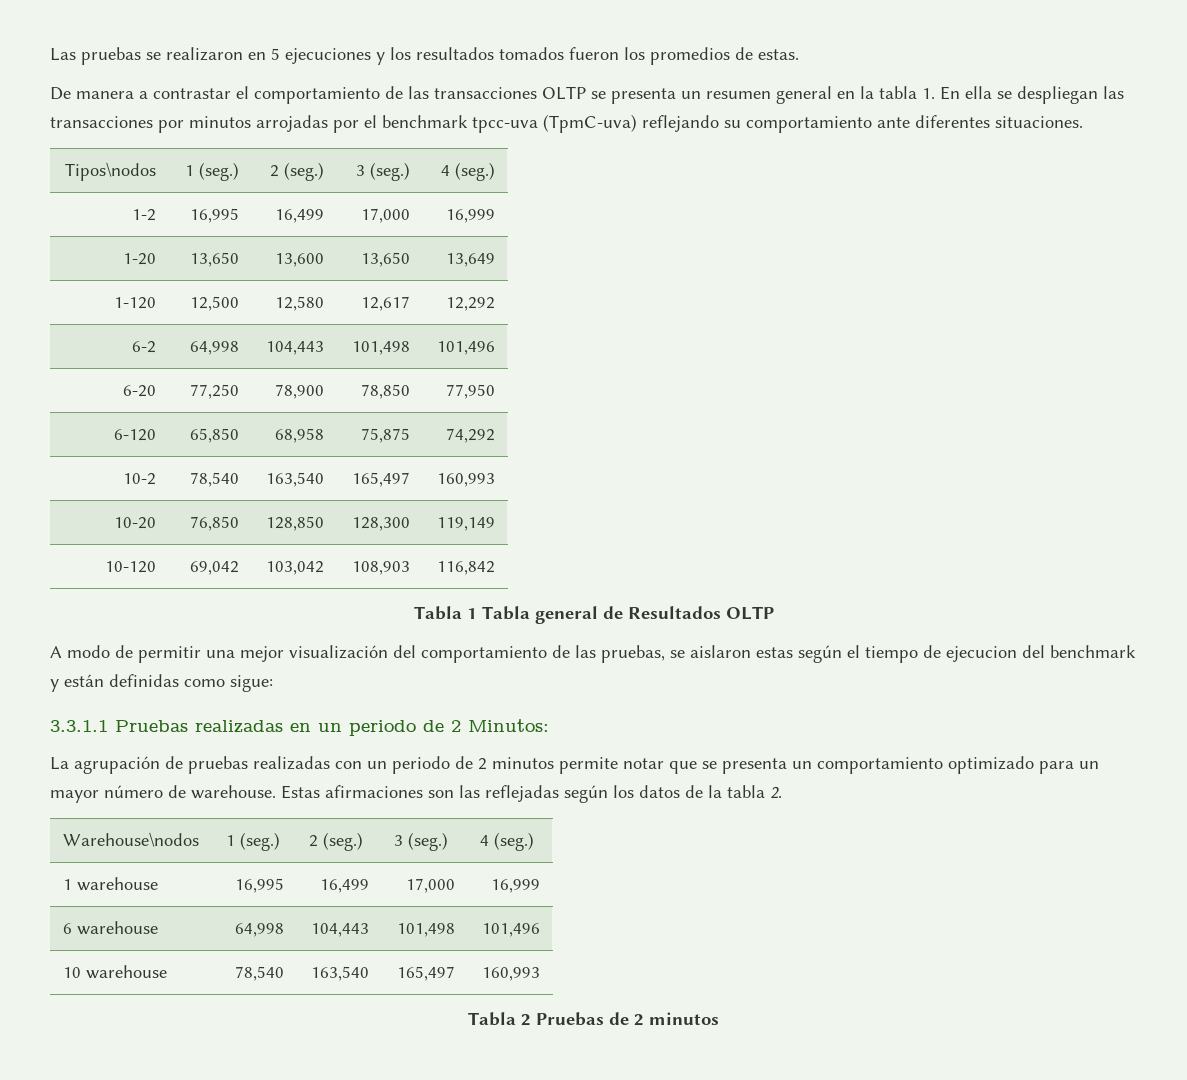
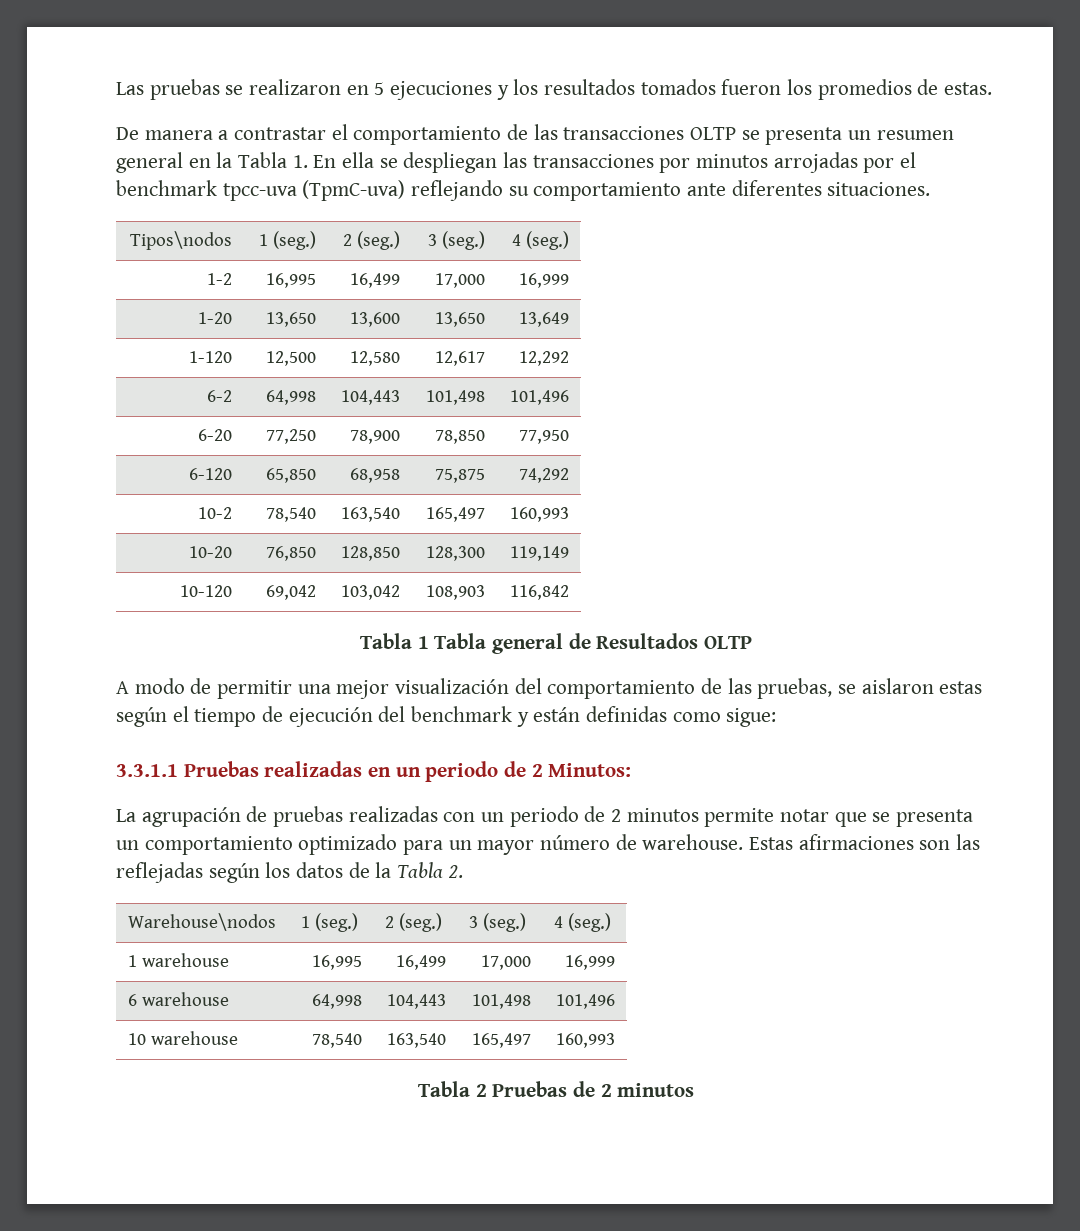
[879,86,917,99] tabla -> [238,152,288,168] Tabla
[946,646,1017,662] ejecucion -> [288,707,373,727] ejecución
[727,785,765,798] tabla -> [397,862,444,878] Tabla

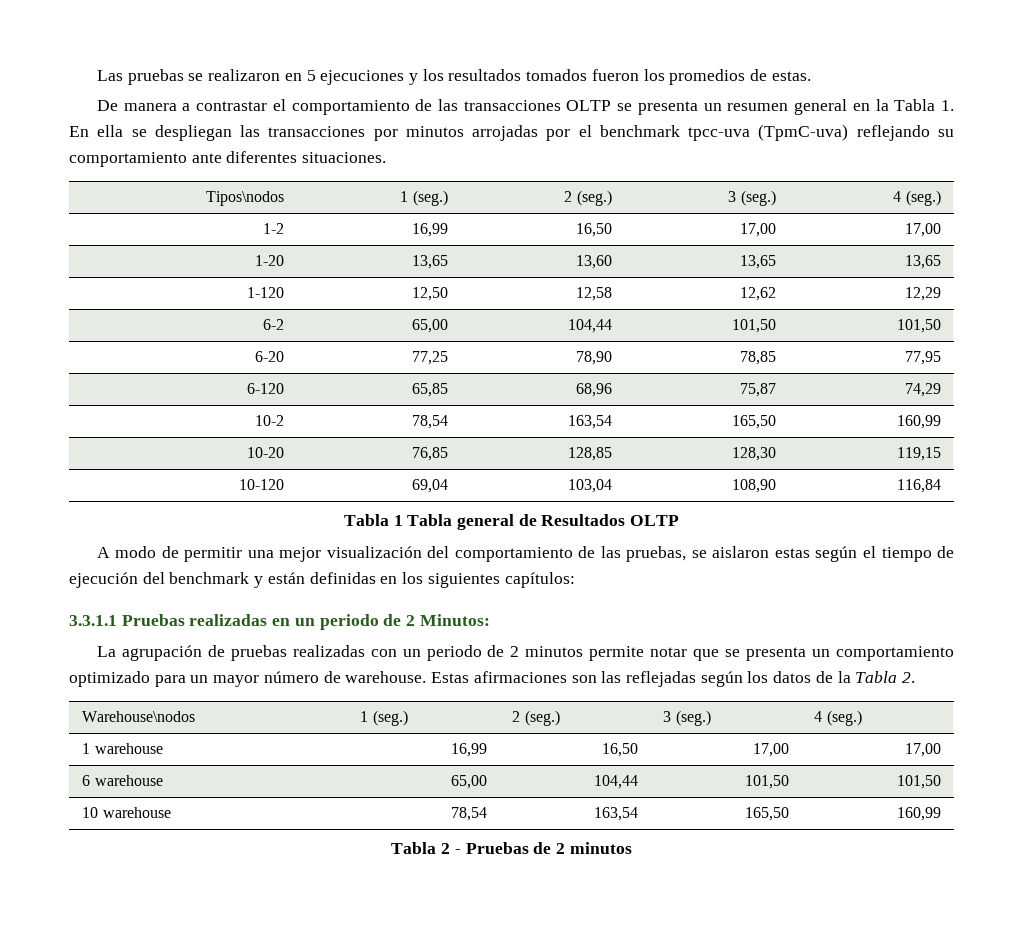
[265,273,316,288] [349,273,400,288] [434,273,485,288] [518,273,569,288] [197,312,232,324] [265,312,316,327] [349,312,400,327] [434,312,485,327] [518,312,569,327] [188,351,232,363] [265,351,316,366] [349,351,400,366] [434,351,485,366] [518,351,569,366] [206,390,232,402] [265,390,316,405] [340,390,400,405] [425,390,485,405] [509,390,569,405] [197,429,232,441] [265,429,316,444] [349,430,400,444] [434,430,485,444] [518,430,569,444] [188,468,232,480] [265,468,316,483] [349,468,400,483] [434,469,485,483] [518,468,569,483] [197,507,232,519] [265,507,316,522] [340,507,400,522] [425,507,485,522] [509,507,569,522] [188,546,232,558] [265,546,316,561] [340,546,400,561] [425,546,485,561] [509,546,569,561] [179,585,232,597] [265,585,316,600] [340,585,400,600] [425,585,485,600] [509,585,569,600] 16,995 | 16,499 | 17,000 | 16,999 // 1-20 | 13,650 | 13,600 | 13,650 | 13,649 // 1-120 | 12,500 | 12,580 | 12,617 | 12,292 // 6-2 | 64,998 | 104,443 | 101,498 | 101,496 // 6-20 | 77,250 | 78,900 | 78,850 | 77,950 // 6-120 | 65,850 | 68,958 | 75,875 | 74,292 // 10-2 | 78,540 | 163,540 | 165,497 | 160,993 // 10-20 | 76,850 | 128,850 | 128,300 | 119,149 // 10-120 | 69,042 | 103,042 | 108,903 | 116,842 -> [411,223,448,237] [575,223,612,237] [739,223,776,237] [904,223,941,237] [254,255,284,266] [411,255,448,269] [575,255,612,269] [739,255,776,269] [904,255,941,269] [246,287,284,298] [411,287,448,301] [575,287,612,301] [739,287,776,301] [904,287,941,301] [262,319,284,330] [411,319,448,333] [567,319,612,333] [731,319,776,333] [896,319,941,333] [254,351,284,362] [411,351,448,365] [575,351,612,365] [739,351,776,365] [904,351,941,365] [246,383,284,394] [411,383,448,397] [575,383,612,397] [739,383,776,397] [904,383,941,397] [254,415,284,426] [411,415,448,429] [567,415,612,429] [731,415,776,429] [896,415,941,429] [246,447,284,458] [411,447,448,461] [567,447,612,461] [731,447,776,461] [896,447,941,461] [238,479,284,490] [411,479,448,493] [567,479,612,493] [731,479,776,493] [896,479,941,493] 16,99 | 16,50 | 17,00 | 17,00 // 1-20 | 13,65 | 13,60 | 13,65 | 13,65 // 1-120 | 12,50 | 12,58 | 12,62 | 12,29 // 6-2 | 65,00 | 104,44 | 101,50 | 101,50 // 6-20 | 77,25 | 78,90 | 78,85 | 77,95 // 6-120 | 65,85 | 68,96 | 75,87 | 74,29 // 10-2 | 78,54 | 163,54 | 165,50 | 160,99 // 10-20 | 76,85 | 128,85 | 128,30 | 119,15 // 10-120 | 69,04 | 103,04 | 108,90 | 116,84
[672,708,777,727] como sigue: -> [380,572,575,588] en los siguientes capítulos:
[311,955,362,970] [395,955,446,970] [480,955,531,970] [564,955,615,970] [128,992,230,1006] [311,994,362,1009] [386,994,446,1009] [471,994,531,1009] [555,994,615,1009] [128,1031,239,1045] [311,1033,362,1048] [386,1033,446,1048] [471,1033,531,1048] [555,1033,615,1048] 16,995 | 16,499 | 17,000 | 16,999 // 6 warehouse | 64,998 | 104,443 | 101,498 | 101,496 // 10 warehouse | 78,540 | 163,540 | 165,497 | 160,993 -> [450,743,487,757] [601,743,638,757] [752,743,789,757] [904,743,941,757] [82,775,163,786] [450,775,487,789] [593,775,638,789] [744,775,789,789] [896,775,941,789] [82,807,171,818] [450,807,487,821] [593,807,638,821] [744,807,789,821] [896,807,941,821] 16,99 | 16,50 | 17,00 | 17,00 // 6 warehouse | 65,00 | 104,44 | 101,50 | 101,50 // 10 warehouse | 78,54 | 163,54 | 165,50 | 160,99
(487, 1090) none -> [454,849,461,854] -

